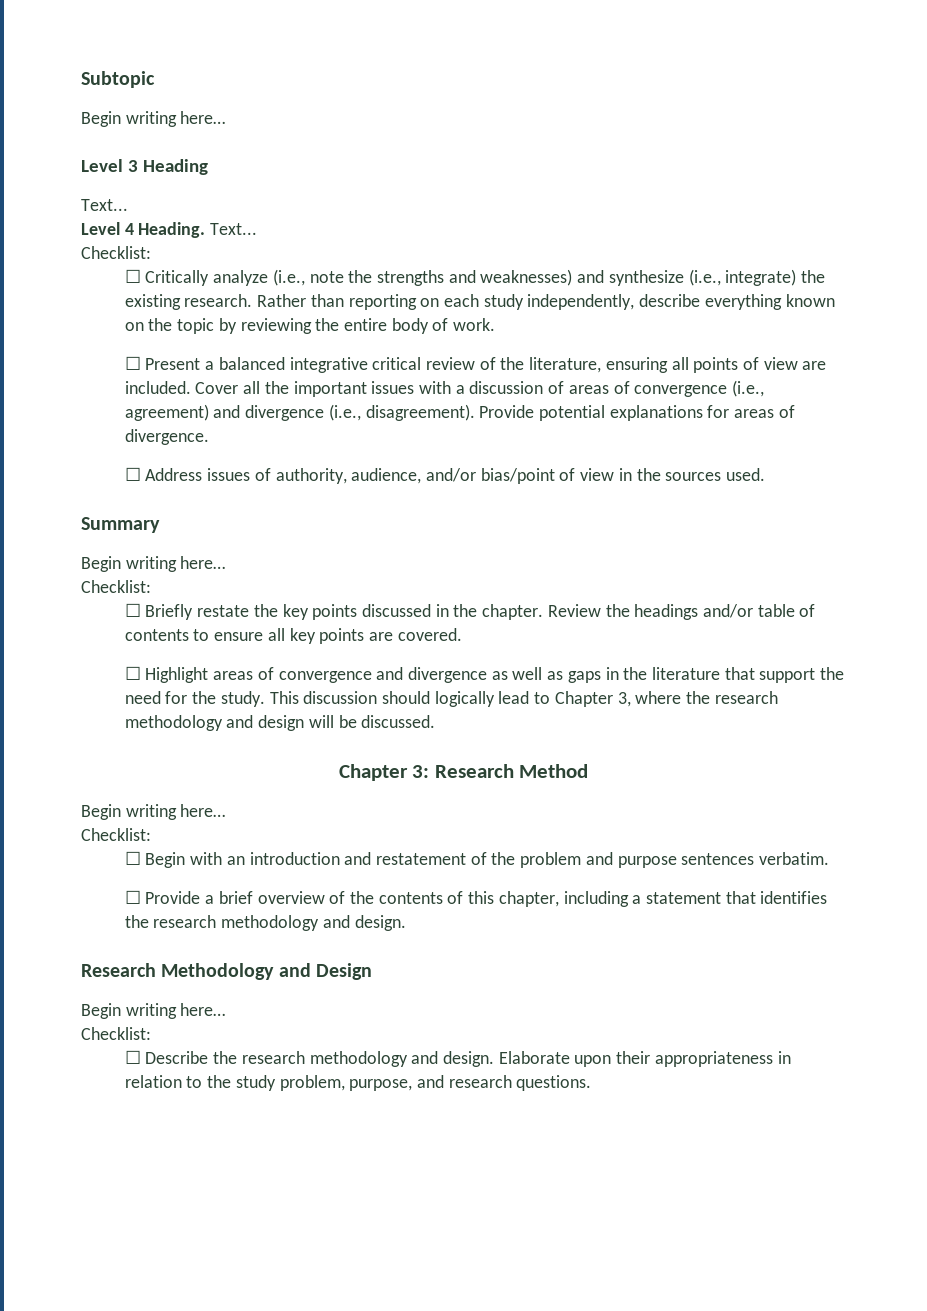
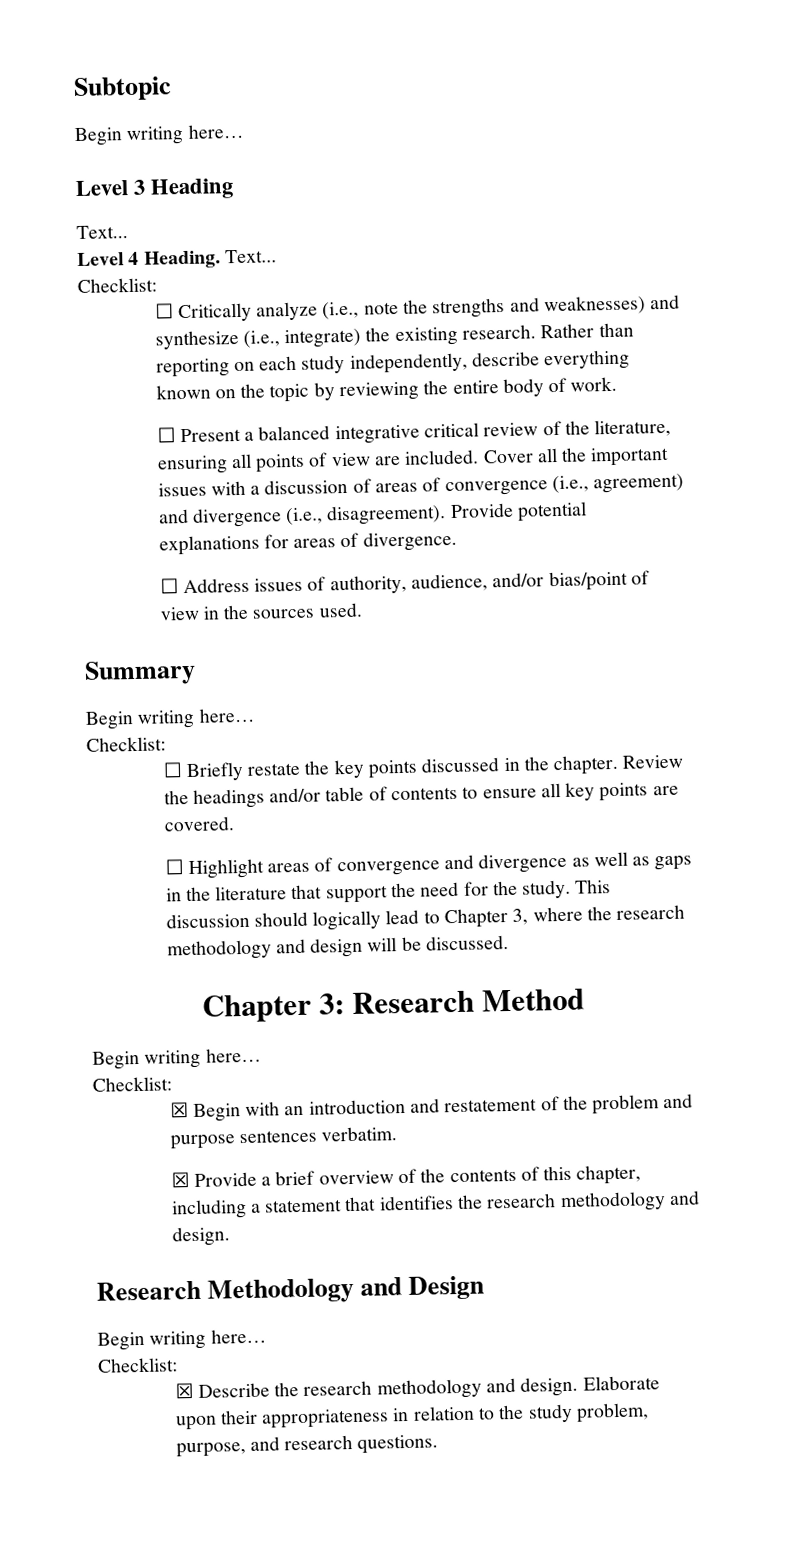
[124,851,141,865] ☐ -> [169,1102,189,1118] ☒
[124,890,141,904] ☐ -> [170,1172,190,1188] ☒
[124,1050,141,1064] ☐ -> [174,1383,194,1399] ☒

